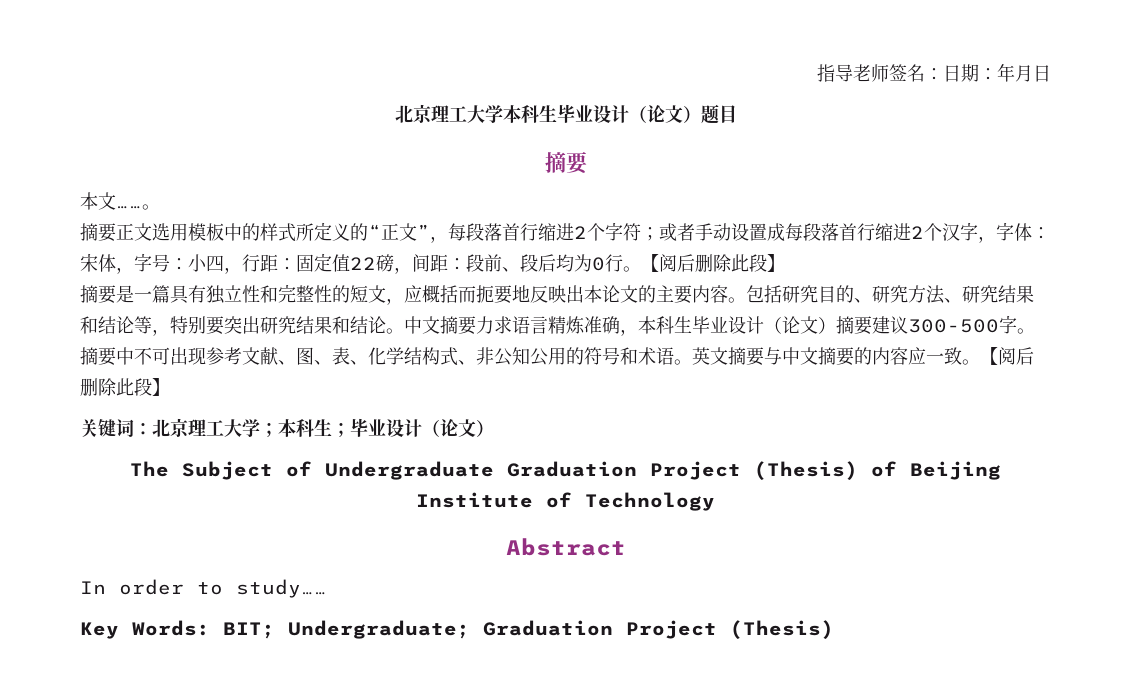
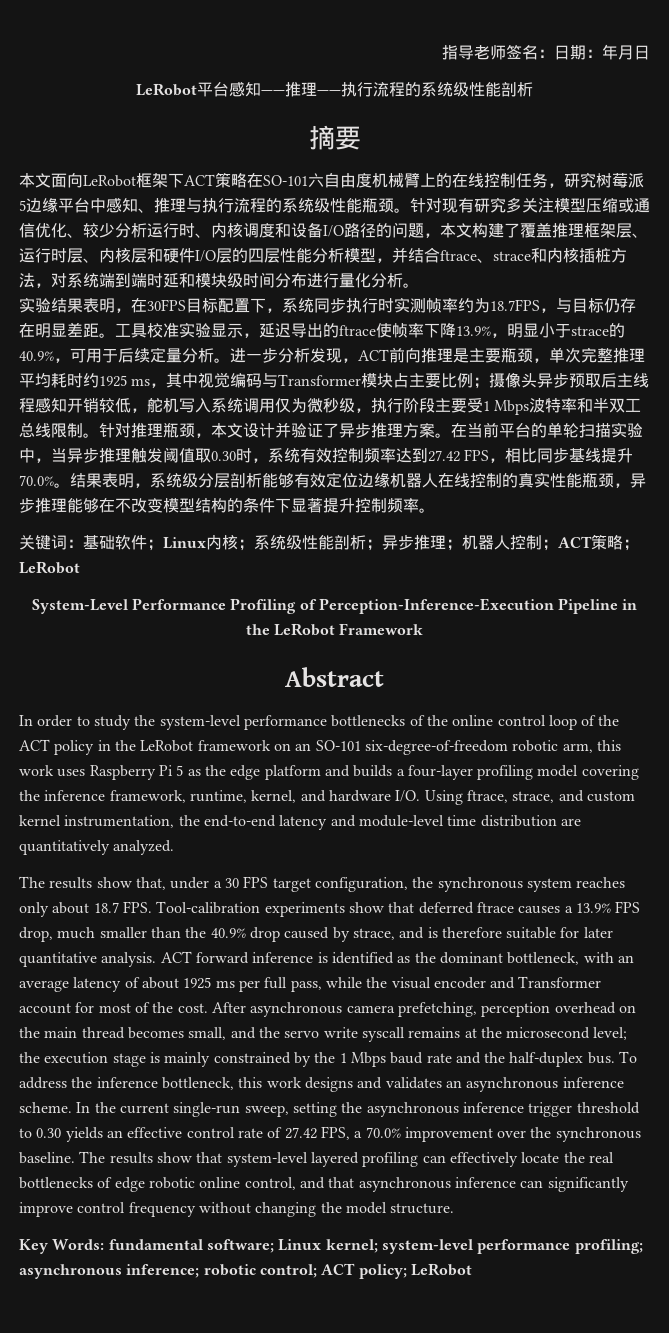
[394,104,737,124] [544,151,588,174] [80,192,160,210] [80,222,1050,243] [80,253,785,274] [80,284,1034,305] [80,315,1035,336] [80,347,1034,366] [80,378,170,396] [80,418,494,438] [130,461,1001,480] [416,492,715,511] [505,538,626,556] [80,579,327,598] [80,620,834,639] 北京理工大学本科生毕业设计（论文）题目 // 摘要 // 本文……。 // 摘要正文选用模板中的样式所定义的“正文”，每段落首行缩进2个字符；或者手动设置成每段落首行缩进2个汉字，字体：宋体，字号：小四，行距：固定值22磅，间距：段前、段后均为0行。【阅后删除此段】 // 摘要是一篇具有独立性和完整性的短文，应概括而扼要地反映出本论文的主要内容。包括研究目的、研究方法、研究结果和结论等，特别要突出研究结果和结论。中文摘要力求语言精炼准确，本科生毕业设计（论文）摘要建议300-500字。摘要中不可出现参考文献、图、表、化学结构式、非公知公用的符号和术语。英文摘要与中文摘要的内容应一致。【阅后删除此段】 // 关键词：北京理工大学；本科生；毕业设计（论文） // The Subject of Undergraduate Graduation Project (Thesis) of Beijing Institute of Technology // Abstract // In order to study…… // Key Words: BIT; Undergraduate; Graduation Project (Thesis) -> [136,81,533,97] [308,125,361,150] [19,172,644,188] [19,197,650,213] [19,222,648,238] [19,247,627,263] [19,272,419,288] [19,297,636,313] [19,322,625,338] [19,347,645,363] [19,372,650,389] [19,397,642,415] [19,422,643,438] [19,447,634,463] [19,472,646,488] [19,497,435,513] [19,534,639,551] [19,561,80,574] [31,598,638,614] [245,623,424,636] [285,667,384,687] [19,715,620,730] [19,739,621,755] [19,765,639,780] [19,790,635,805] [19,815,581,830] [19,840,175,855] [19,876,626,892] [19,901,641,917] [19,927,613,942] [19,951,634,967] [19,976,602,992] [19,1002,636,1017] [19,1027,628,1042] [19,1051,638,1067] [19,1077,624,1092] [19,1102,640,1117] [19,1126,641,1142] [19,1151,614,1167] [19,1177,629,1192] [19,1202,455,1217] [19,1239,643,1254] [19,1263,472,1279] LeRobot平台感知——推理——执行流程的系统级性能剖析 // 摘要 // 本文面向LeRobot框架下ACT策略在SO-101六自由度机械臂上的在线控制任务，研究树莓派5边缘平台中感知、推理与执行流程的系统级性能瓶颈。针对现有研究多关注模型压缩或通信优化、较少分析运行时、内核调度和设备I/O路径的问题，本文构建了覆盖推理框架层、运行时层、内核层和硬件I/O层的四层性能分析模型，并结合ftrace、strace和内核插桩方法，对系统端到端时延和模块级时间分布进行量化分析。 // 实验结果表明，在30FPS目标配置下，系统同步执行时实测帧率约为18.7FPS，与目标仍存在明显差距。工具校准实验显示，延迟导出的ftrace使帧率下降13.9%，明显小于strace的40.9%，可用于后续定量分析。进一步分析发现，ACT前向推理是主要瓶颈，单次完整推理平均耗时约1925 ms，其中视觉编码与Transformer模块占主要比例；摄像头异步预取后主线程感知开销较低，舵机写入系统调用仅为微秒级，执行阶段主要受1 Mbps波特率和半双工总线限制。针对推理瓶颈，本文设计并验证了异步推理方案。在当前平台的单轮扫描实验中，当异步推理触发阈值取0.30时，系统有效控制频率达到27.42 FPS，相比同步基线提升70.0%。结果表明，系统级分层剖析能够有效定位边缘机器人在线控制的真实性能瓶颈，异步推理能够在不改变模型结构的条件下显著提升控制频率。 // 关键词：基础软件；Linux内核；系统级性能剖析；异步推理；机器人控制；ACT策略；LeRobot // System-Level Performance Profiling of Perception-Inference-Execution Pipeline in the LeRobot Framework // Abstract // In order to study the system-level performance bottlenecks of the online control loop of the ACT policy in the LeRobot framework on an SO-101 six-degree-of-freedom robotic arm, this work uses Raspberry Pi 5 as the edge platform and builds a four-layer profiling model covering the inference framework, runtime, kernel, and hardware I/O. Using ftrace, strace, and custom kernel instrumentation, the end-to-end latency and module-level time distribution are quantitatively analyzed. // The results show that, under a 30 FPS target configuration, the synchronous system reaches only about 18.7 FPS. Tool-calibration experiments show that deferred ftrace causes a 13.9% FPS drop, much smaller than the 40.9% drop caused by strace, and is therefore suitable for later quantitative analysis. ACT forward inference is identified as the dominant bottleneck, with an average latency of about 1925 ms per full pass, while the visual encoder and Transformer account for most of the cost. After asynchronous camera prefetching, perception overhead on the main thread becomes small, and the servo write syscall remains at the microsecond level; the execution stage is mainly constrained by the 1 Mbps baud rate and the half-duplex bus. To address the inference bottleneck, this work designs and validates an asynchronous inference scheme. In the current single-run sweep, setting the asynchronous inference trigger threshold to 0.30 yields an effective control rate of 27.42 FPS, a 70.0% improvement over the synchronous baseline. The results show that system-level layered profiling can effectively locate the real bottlenecks of edge robotic online control, and that asynchronous inference can significantly improve control frequency without changing the model structure. // Key Words: fundamental software; Linux kernel; system-level performance profiling; asynchronous inference; robotic control; ACT policy; LeRobot

